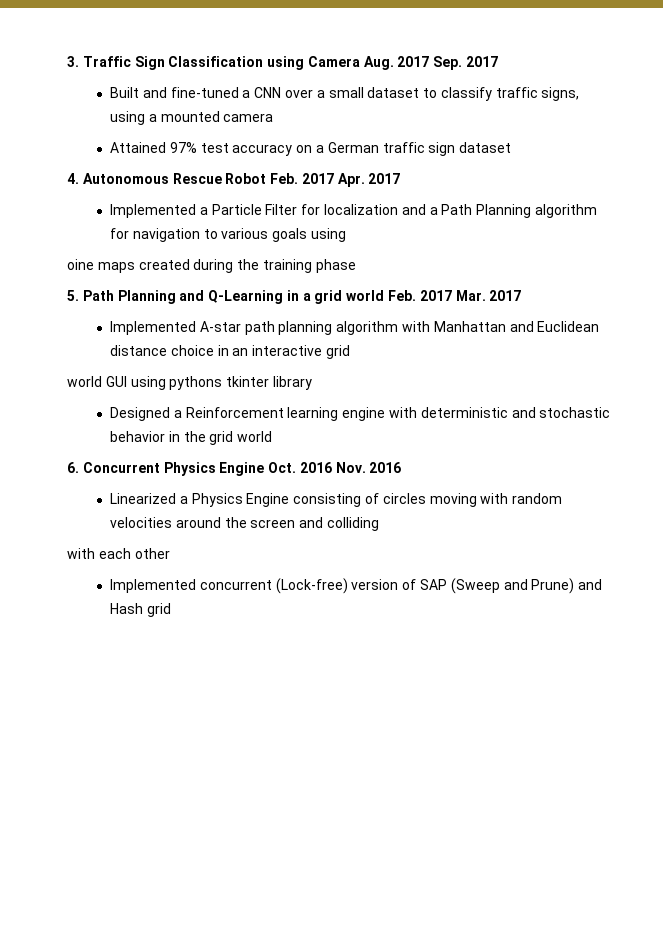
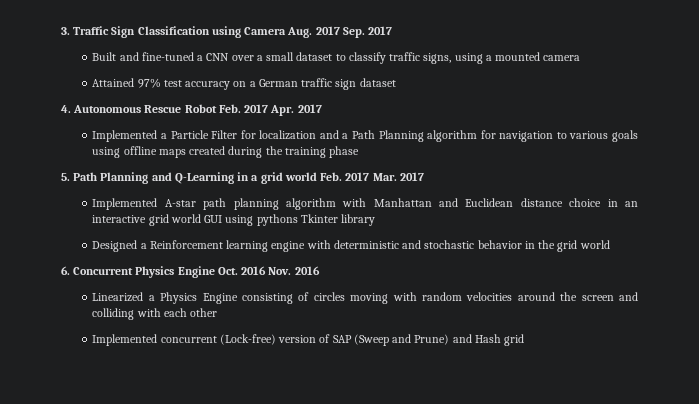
[67,259,94,270] // oine -> [123,146,157,155] offline
(350, 352) // -> (169, 220) none
[226,376,270,387] tkinter -> [300,214,338,223] Tkinter
(379, 524) // -> (135, 314) none

